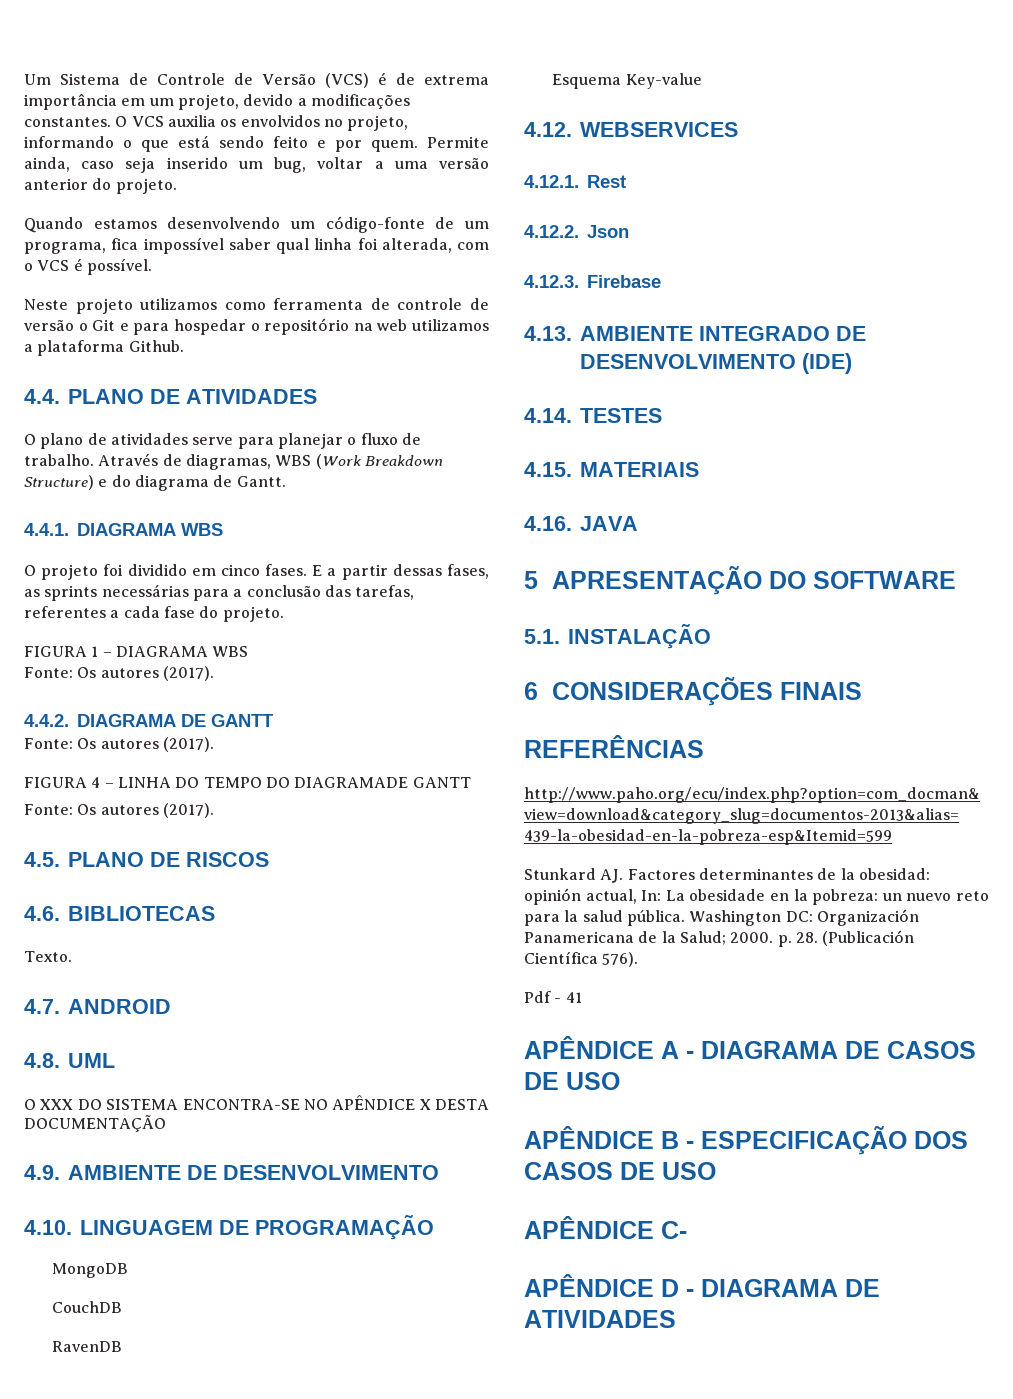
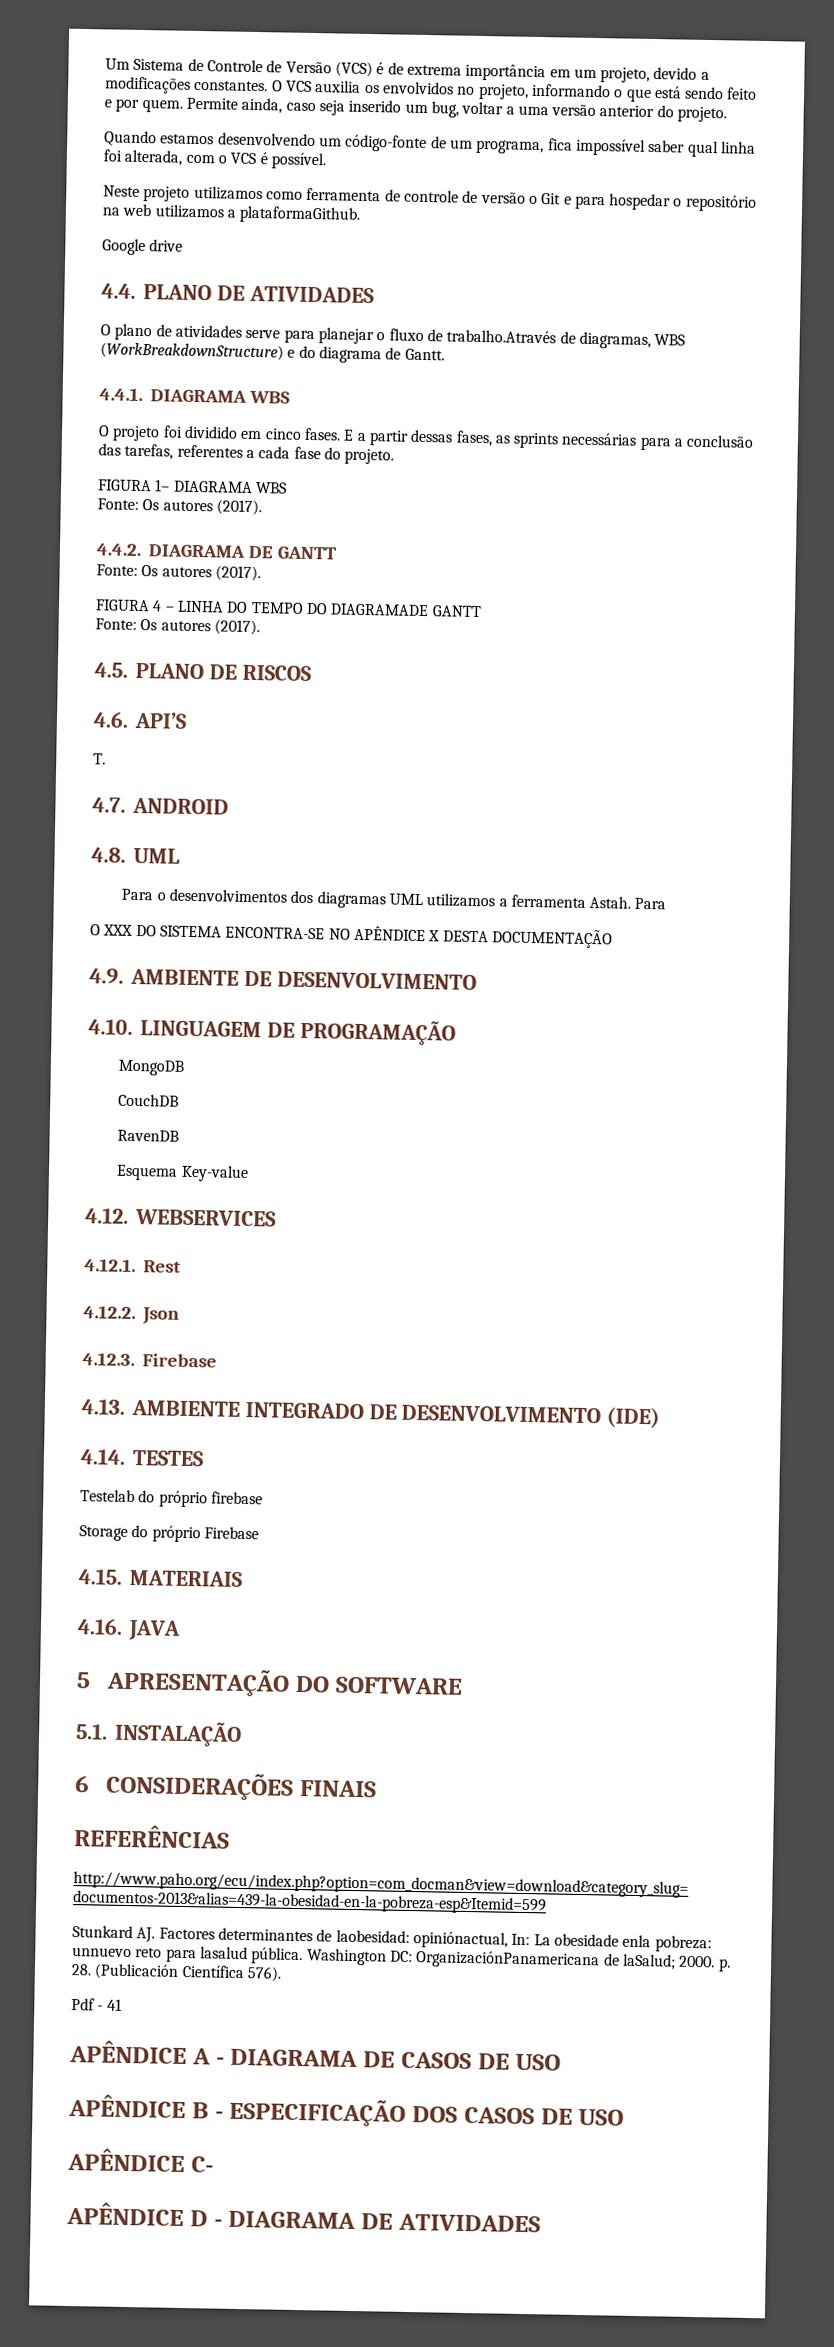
[37,340,184,356] plataforma Github. -> [239,205,362,224] [102,238,184,256] plataformaGithub. // Google drive
[24,453,159,466] trabalho. Através -> [446,329,557,344] trabalho.Através
[315,454,443,469] [24,475,94,490] (Work Breakdown Structure) -> [100,342,284,361] (WorkBreakdownStructure)
[91,646,112,657] 1 – -> [154,479,171,492] 1–
[68,906,215,921] [24,951,72,962] BIBLIOTECAS // Texto. -> [134,711,188,729] [93,753,106,765] API’S // T.
(115, 1060) none -> [121,888,667,910] // Para o desenvolvimentos dos diagramas UML utilizamos a ferramenta Astah. Para
(662, 415) none -> [80,1489,263,1508] [79,1525,259,1543] // Testelab do próprio firebase // Storage do próprio Firebase
[840,868,930,880] [524,888,990,905] [524,909,919,926] [524,931,726,945] la obesidad: opinión actual, In: La obesidade en la pobreza: un nuevo reto para la salud pública. Washington DC: Organización Panamericana de la Salud; -> [335,1929,712,1953] [72,1946,676,1970] laobesidad: opiniónactual, In: La obesidade enla pobreza: unnuevo reto para lasalud pública. Washington DC: OrganizaciónPanamericana de laSalud;

